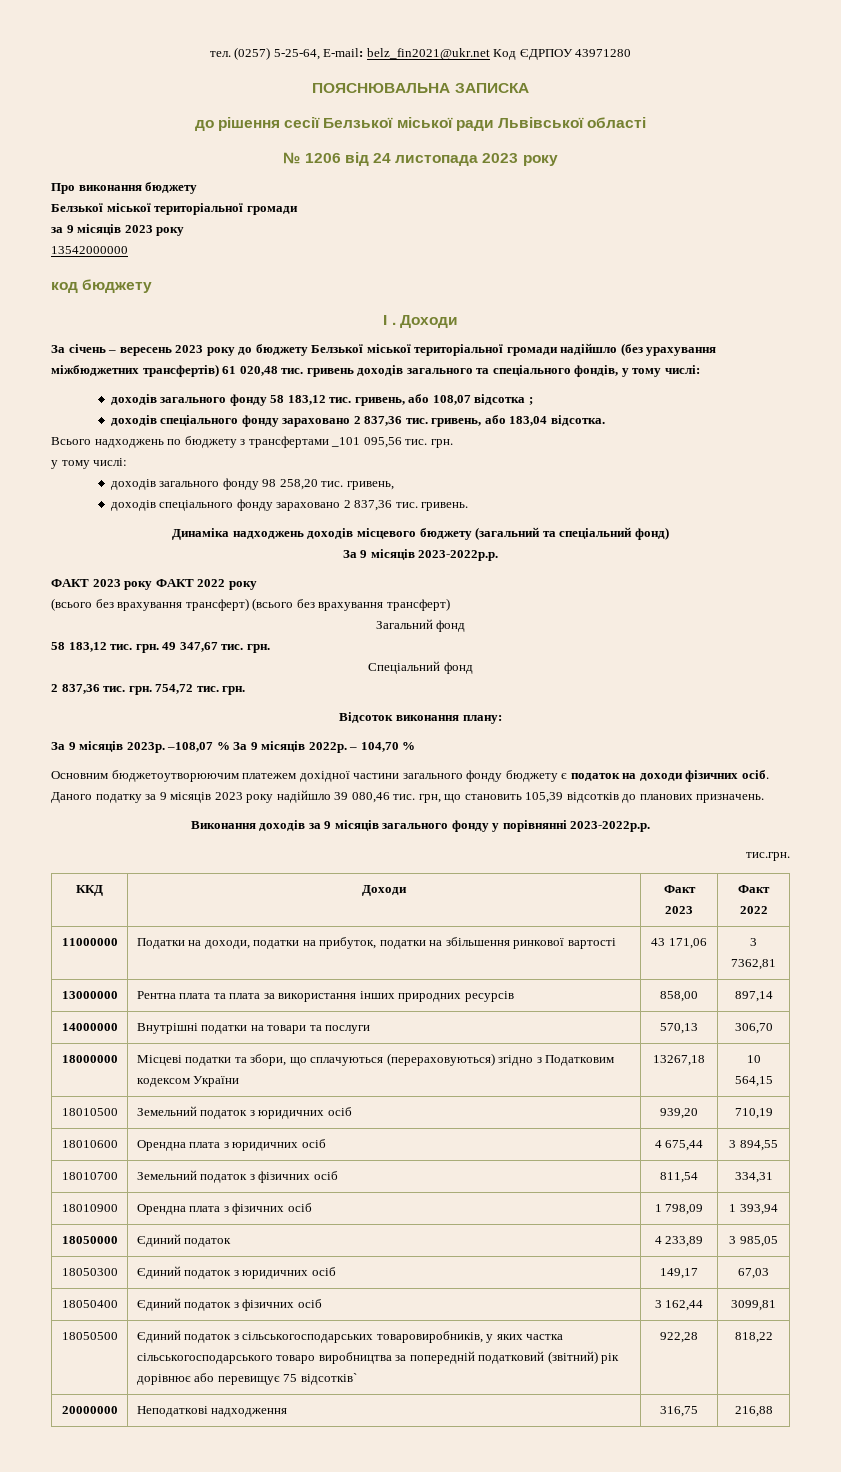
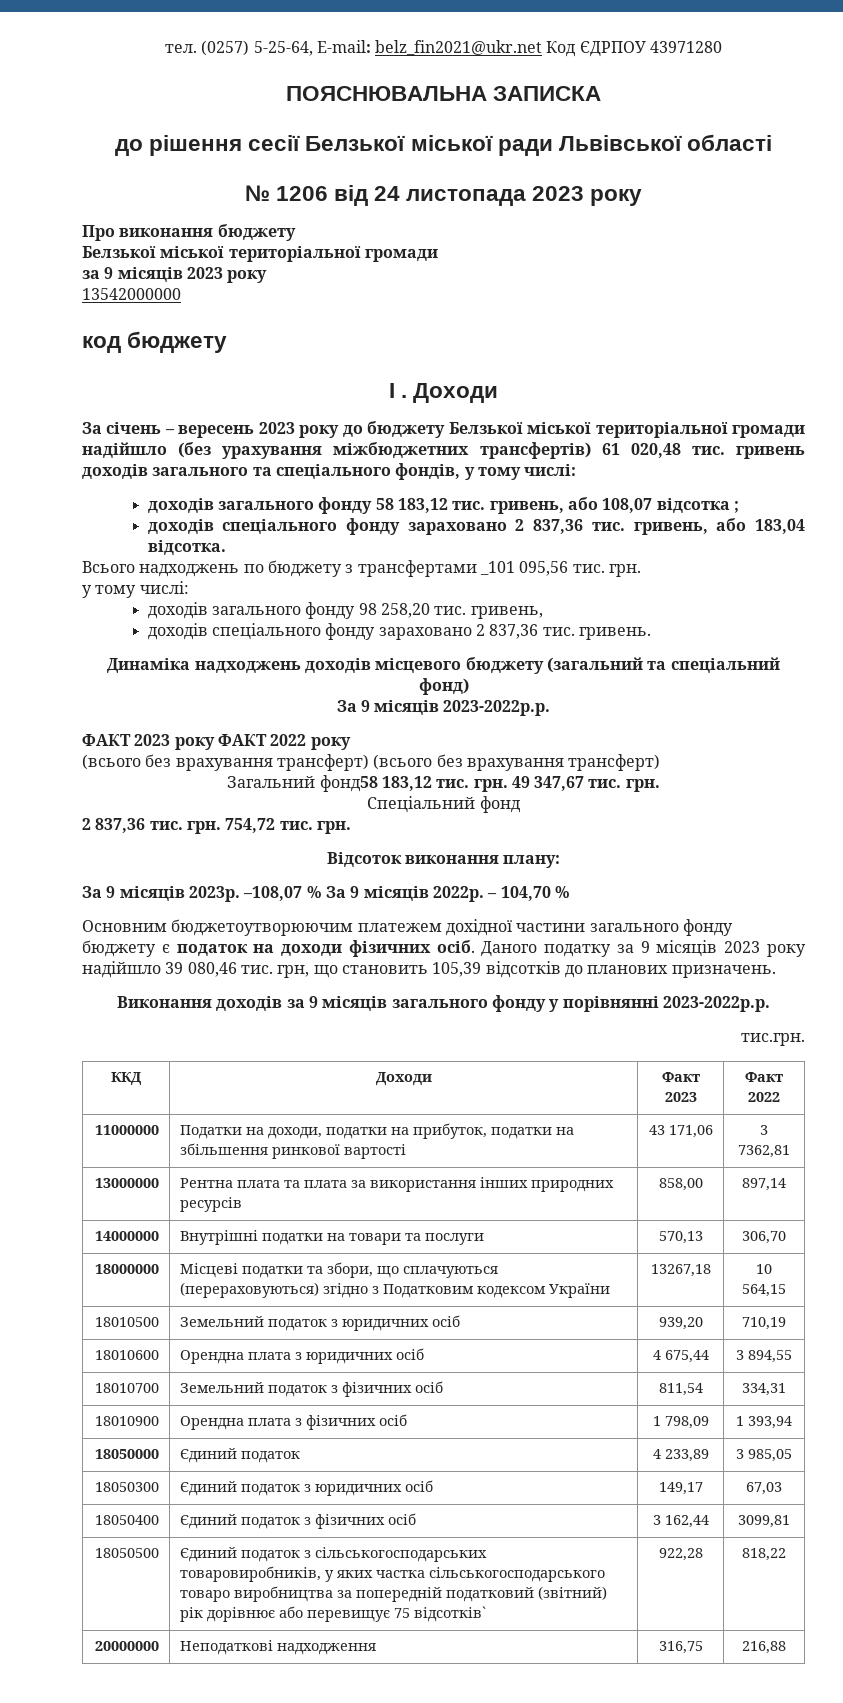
[436,620,466,632] [51,642,65,650] фонд // 58 -> [319,775,378,792] фонд58

